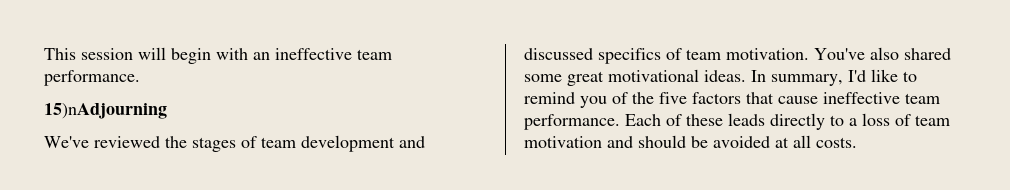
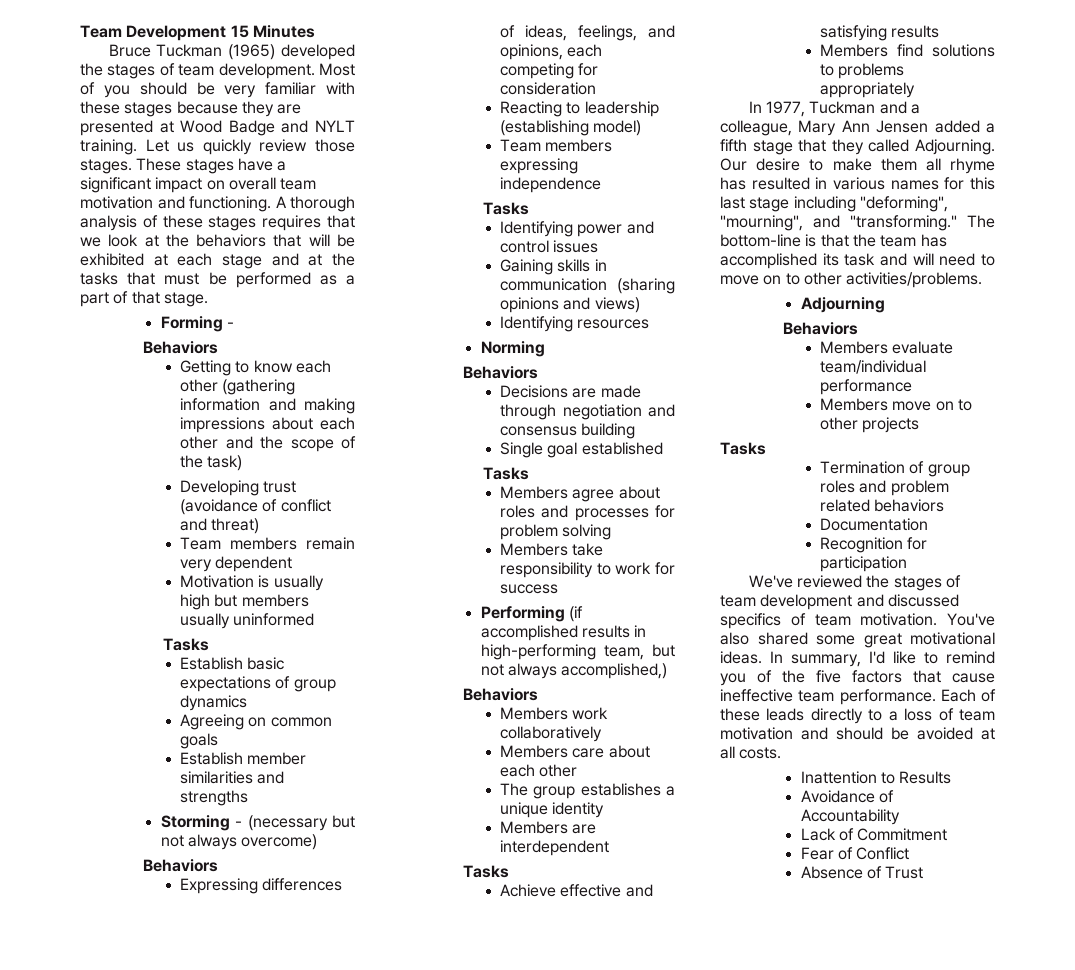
[44,47,392,64] [44,70,140,86] [44,103,167,119] This session will begin with an ineffective team performance. // 15)nAdjourning -> [80,25,315,41] [108,44,355,60] [80,63,355,79] [80,82,355,98] [80,101,302,117] [80,120,355,136] [80,139,355,155] [80,158,287,174] [80,177,317,193] [80,196,355,212] [80,215,355,231] [80,234,355,247] [80,253,355,269] [80,272,355,288] [80,291,208,307] [160,316,234,332] [143,341,219,354] [180,360,332,376] [180,379,296,395] [180,398,355,414] [180,417,355,433] [180,436,356,452] [180,455,243,471] [180,480,297,496] [180,499,331,515] [180,518,260,534] [180,537,355,550] [180,556,293,572] [180,575,324,591] [180,594,309,610] [180,613,315,629] [162,638,209,651] [180,657,285,670] [180,676,336,692] [180,695,248,711] [180,714,332,730] [180,733,219,749] [180,752,307,765] [180,771,285,784] [180,790,249,806] [160,815,355,831] [160,834,318,850] [143,859,219,872] [180,878,343,894] [500,25,675,41] [500,44,603,60] [500,63,599,79] [500,82,597,95] [500,101,659,117] [500,120,642,136] [500,139,613,152] [500,158,579,174] [500,177,602,193] [482,202,529,215] [500,221,654,237] [500,240,599,253] [500,259,607,275] [500,278,675,294] [500,297,640,313] [500,316,650,332] [480,341,545,357] [463,366,539,379] [500,385,641,398] [500,404,675,420] [500,423,636,439] [500,442,663,458] [482,467,529,480] [500,486,660,502] [500,505,675,521] [500,524,612,540] [500,543,604,556] [500,562,675,578] [500,584,559,594] [480,606,583,622] [480,625,647,641] [480,644,675,660] [480,663,668,679] [463,688,539,701] [500,707,609,720] [500,726,603,742] [500,745,650,758] [500,764,578,777] [500,783,675,799] [500,802,605,818] [500,821,597,834] [500,840,610,856] [463,865,510,878] [500,884,653,897] [820,25,940,41] [820,44,995,57] [820,63,905,79] [820,82,916,98] [748,101,920,117] [720,120,995,136] [720,139,995,155] [720,158,995,174] [720,177,995,190] [720,196,948,212] [720,215,995,231] [720,234,947,247] [720,253,995,269] [720,272,983,288] [800,297,885,313] [783,322,859,335] [820,341,954,354] [820,360,927,374] [820,379,913,395] [820,398,973,411] [820,417,920,433] [720,442,766,455] [820,461,970,477] [820,480,949,496] [820,499,945,512] [820,518,929,531] [820,537,928,553] [820,556,908,572] Team Development 15 Minutes // Bruce Tuckman (1965) developed the stages of team development. Most of you should be very familiar with these stages because they are presented at Wood Badge and NYLT training. Let us quickly review those stages. These stages have a significant impact on overall team motivation and functioning. A thorough analysis of these stages requires that we look at the behaviors that will be exhibited at each stage and at the tasks that must be performed as a part of that stage. // Forming - // Behaviors // Getting to know each other (gathering information and making impressions about each other and the scope of the task) // Developing trust (avoidance of conflict and threat) // Team members remain very dependent // Motivation is usually high but members usually uninformed // Tasks // Establish basic expectations of group dynamics // Agreeing on common goals // Establish member similarities and strengths // Storming - (necessary but not always overcome) // Behaviors // Expressing differences of ideas, feelings, and opinions, each competing for consideration // Reacting to leadership (establishing model) // Team members expressing independence // Tasks // Identifying power and control issues // Gaining skills in communication (sharing opinions and views) // Identifying resources // Norming // Behaviors // Decisions are made through negotiation and consensus building // Single goal established // Tasks // Members agree about roles and processes for problem solving // Members take responsibility to work for success // Performing (if accomplished results in high-performing team, but not always accomplished,) // Behaviors // Members work collaboratively // Members care about each other // The group establishes a unique identity // Members are interdependent // Tasks // Achieve effective and satisfying results // Members find solutions to problems appropriately // In 1977, Tuckman and a colleague, Mary Ann Jensen added a fifth stage that they called Adjourning. Our desire to make them all rhyme has resulted in various names for this last stage including "deforming", "mourning", and "transforming." The bottom-line is that the team has accomplished its task and will need to move on to other activities/problems. // Adjourning // Behaviors // Members evaluate team/individual performance // Members move on to other projects // Tasks // Termination of group roles and problem related behaviors // Documentation // Recognition for participation
(857, 142) none -> [800,771,952,784] [800,790,894,803] [800,809,900,825] [800,828,948,841] [800,847,910,860] [800,866,924,879] // Inattention to Results // Avoidance of Accountability // Lack of Commitment // Fear of Conflict // Absence of Trust

